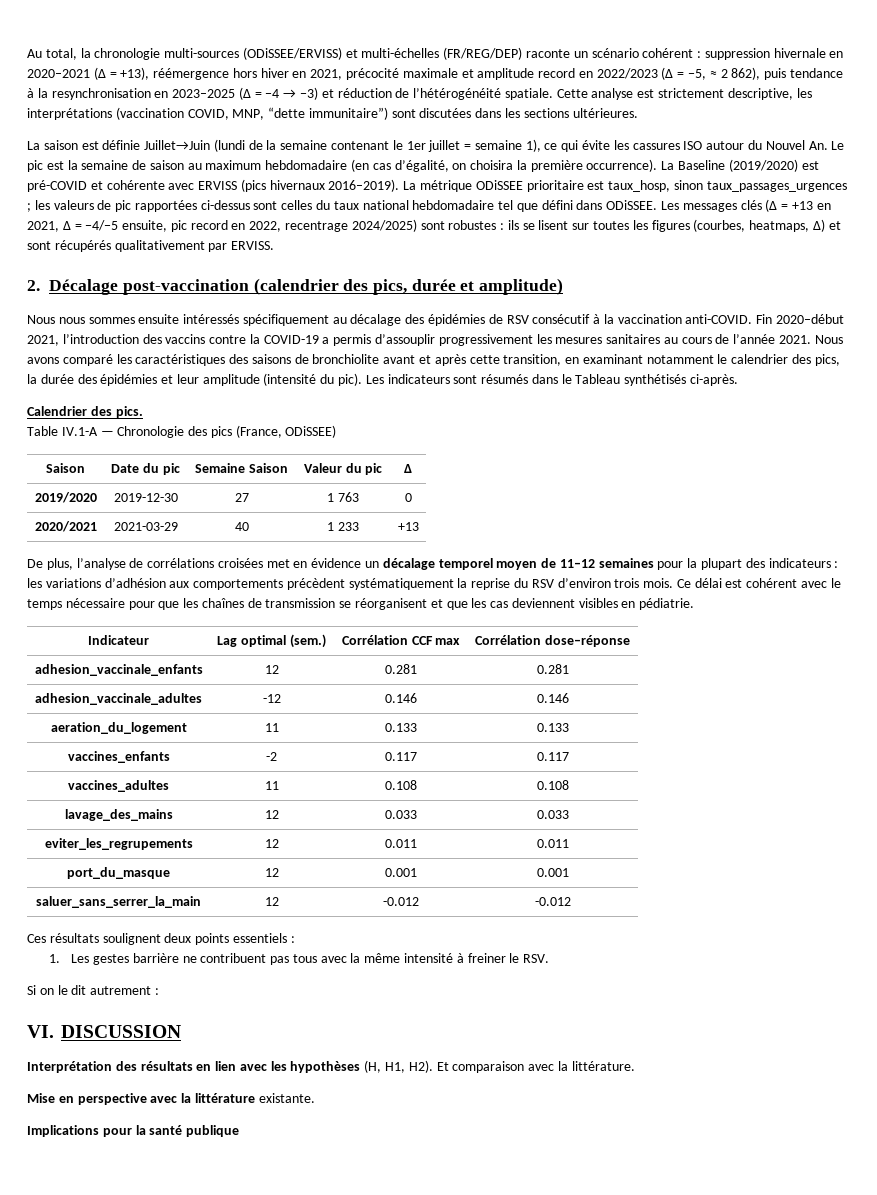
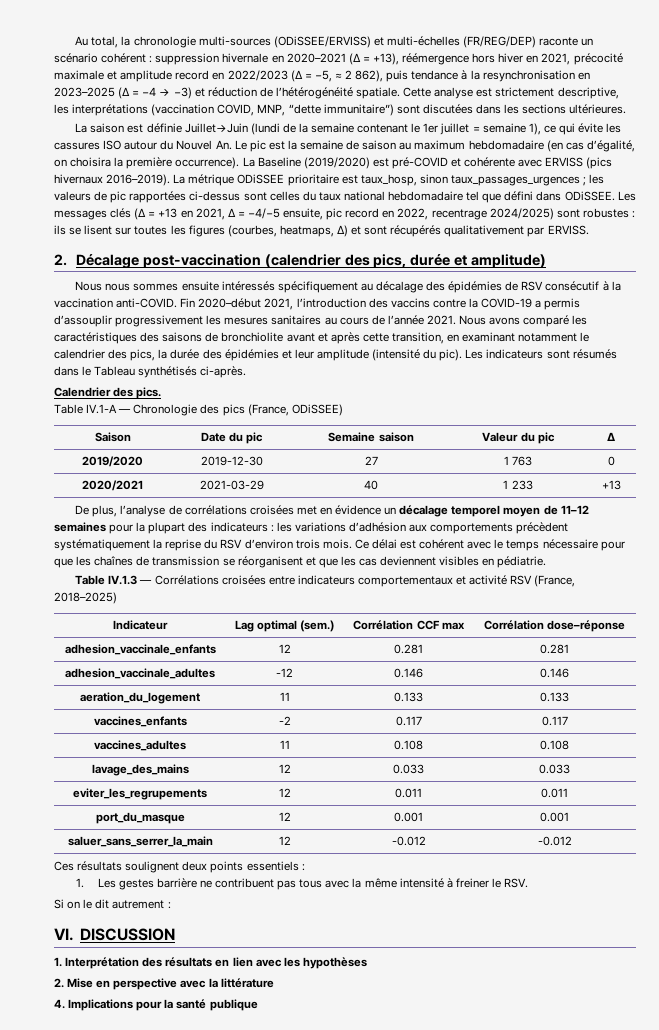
[248,463,288,473] Saison -> [378,432,414,442] saison
(695, 604) none -> [75,575,576,587] [54,592,117,604] // Table IV.1.3 — Corrélations croisées entre indicateurs comportementaux et activité RSV (France, 2018–2025)
(181, 1031) none -> [54,957,62,967] 1.
[364,1060,635,1073] (H, H1, H2). Et comparaison avec la littérature. // -> [54,978,64,988] // 2.
[258,1093,315,1103] existante. // -> [54,999,65,1009] // 4.

